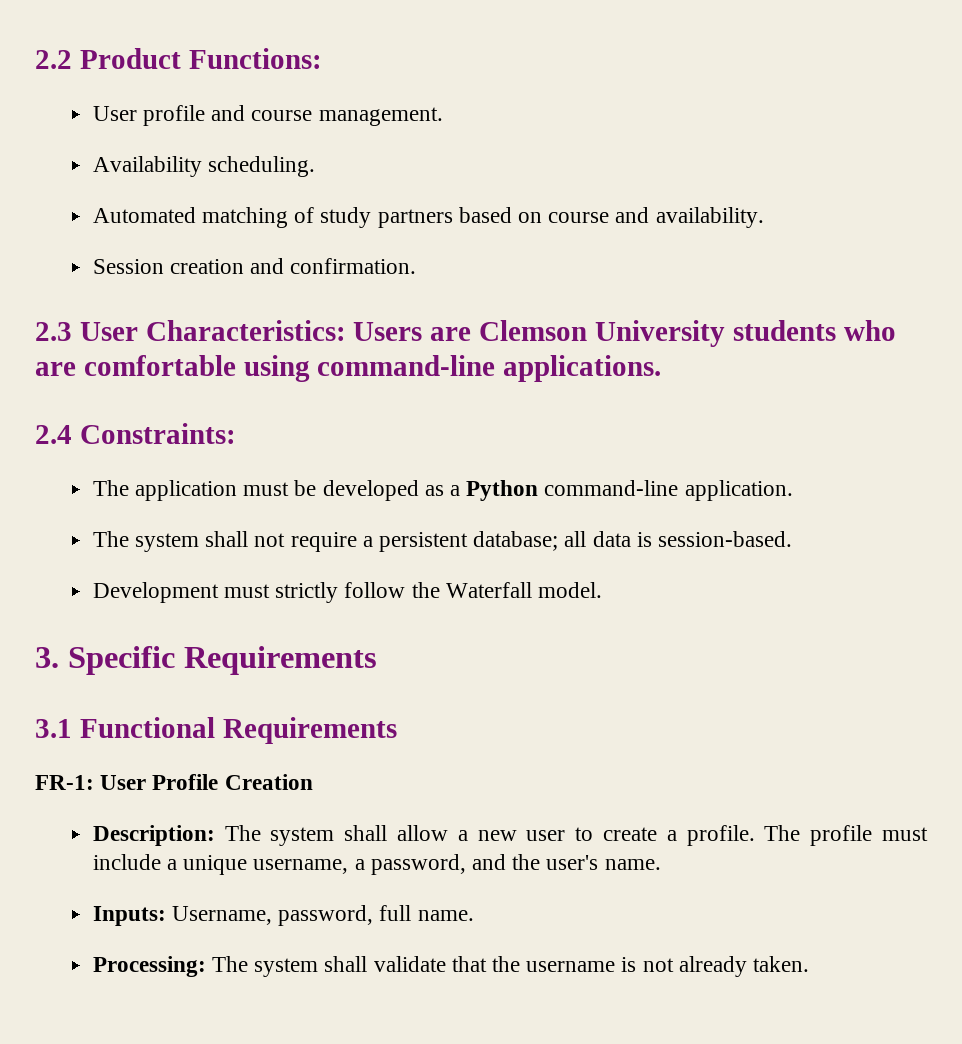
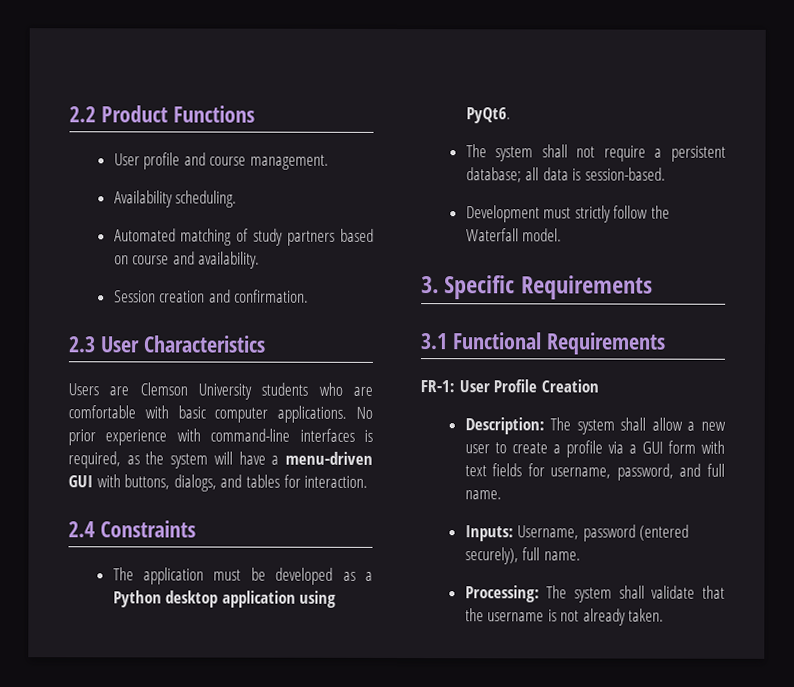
[188,48,322,69] Functions: -> [172,105,255,123] Functions
[145,320,346,341] Characteristics: -> [142,335,266,353] Characteristics //
[243,355,662,382] using command-line applications. -> [144,405,374,423] [68,428,373,446] [68,451,374,469] [68,474,369,492] with basic computer applications. No prior experience with command-line interfaces is required, as the system will have a menu-driven GUI with buttons, dialogs, and tables for interaction.
[79,423,236,444] Constraints: -> [99,520,196,538] Constraints
[544,480,793,501] command-line application. -> [165,590,337,608] [465,107,511,124] desktop application using PyQt6.
[686,825,928,846] [92,854,599,875] profile. The profile must include a unique username, a password, and the user's -> [565,440,725,458] [464,463,725,481] profile via a GUI form with text fields for username, password, and full
[278,905,374,926] password, -> [582,524,690,542] [464,547,519,565] password (entered securely),

